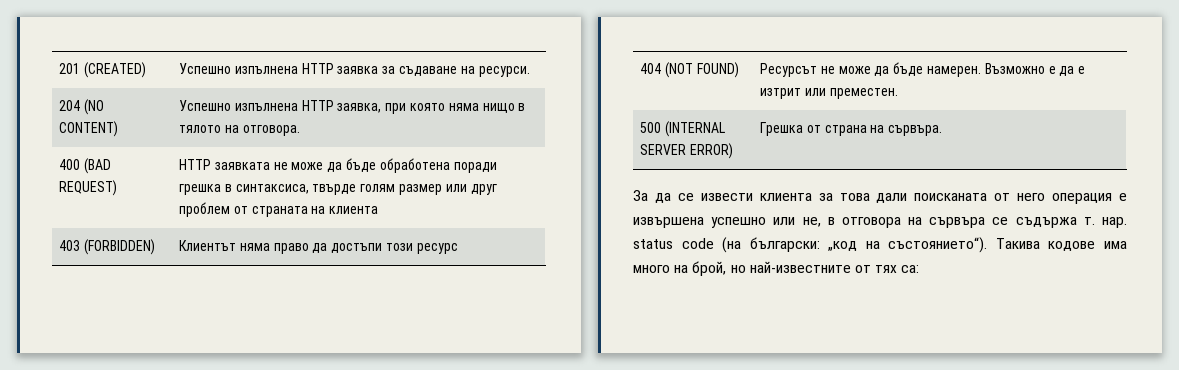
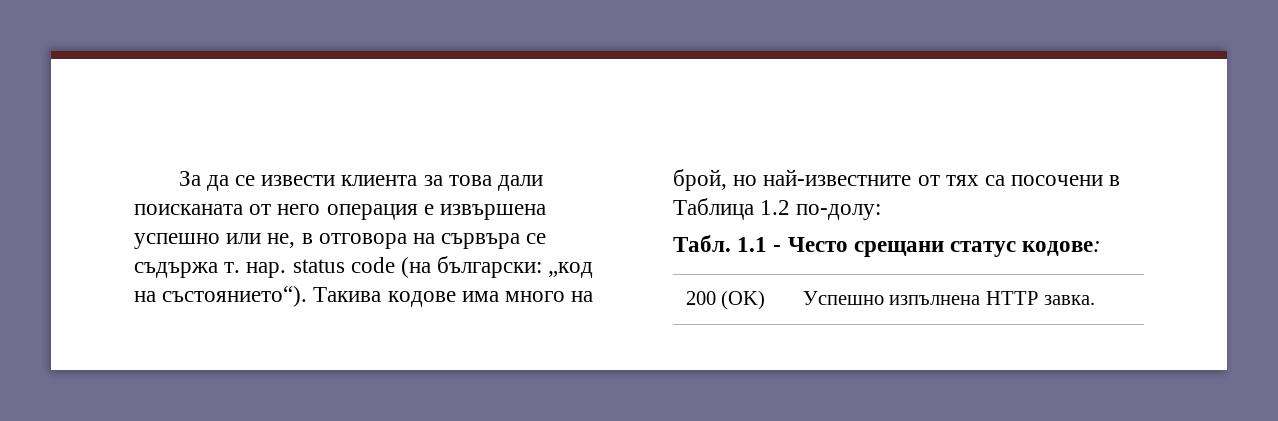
[59,62,146,78] [179,63,530,77] [59,99,104,115] [59,121,119,137] [179,100,526,114] [179,125,300,136] [59,158,111,174] [59,180,118,196] [179,158,497,173] [179,184,497,195] [179,202,379,217] [59,239,155,255] [179,240,458,254] [640,62,739,78] [760,62,1086,77] [760,88,898,99] [640,121,725,137] [640,143,733,159] [760,122,943,136] 201 (CREATED) | Успешно изпълнена HTTP заявка за съдаване на ресурси. // 204 (NO CONTENT) | Успешно изпълнена HTTP заявка, при която няма нищо в тялото на отговора. // 400 (BAD REQUEST) | HTTP заявката не може да бъде обработена поради грешка в синтаксиса, твърде голям размер или друг проблем от страната на клиента // 403 (FORBIDDEN) | Клиентът няма право да достъпи този ресурс // 404 (NOT FOUND) | Ресурсът не може да бъде намерен. Възможно е да е изтрит или преместен. // 500 (INTERNAL SERVER ERROR) | Грешка от страна на сървъра. // -> (178, 178) none
[901,265,920,273] са: -> [985,175,1121,186] [673,198,882,220] [673,235,1102,257] [685,290,766,310] [802,291,1095,305] са посочени в Таблица 1.2 по-долу: // Табл. 1.1 - Често срещани статус кодове: // 200 (OK) | Успешно изпълнена HTTP завка.

